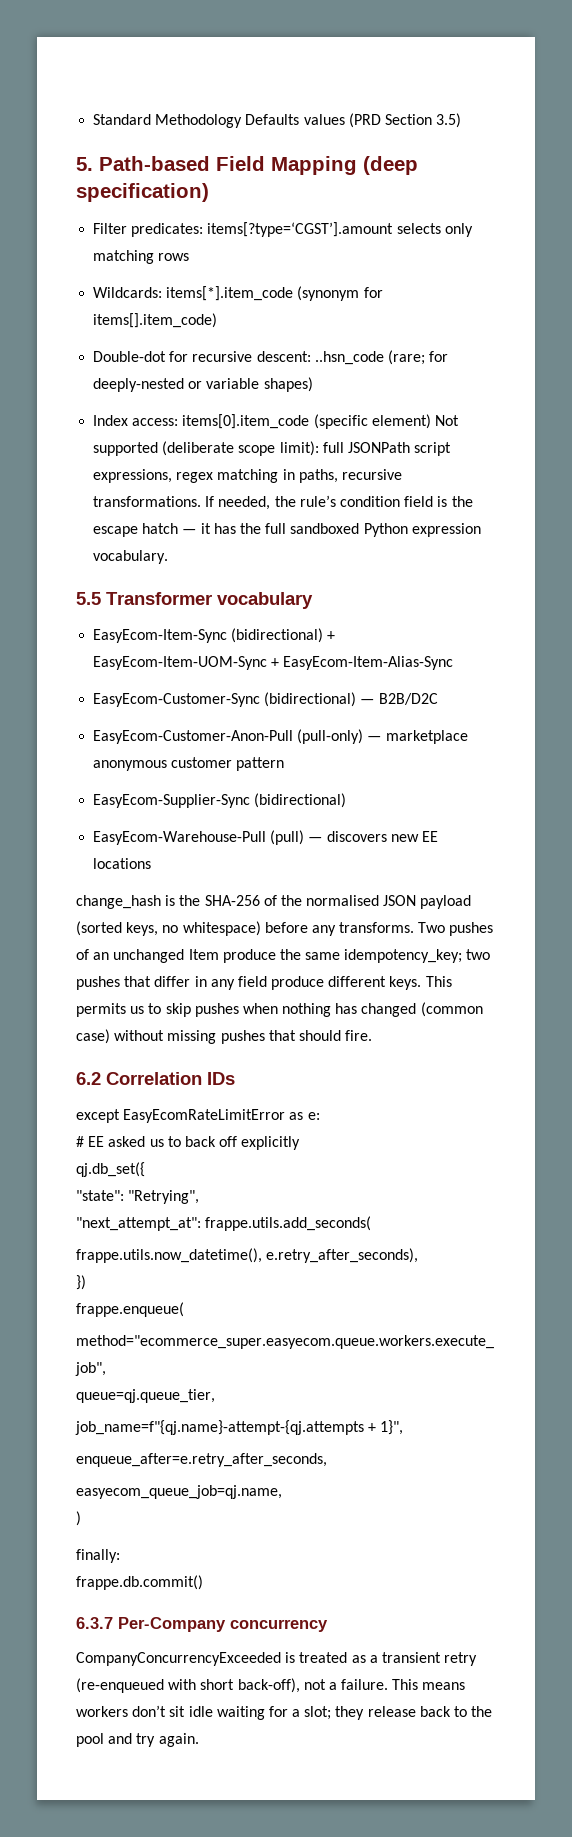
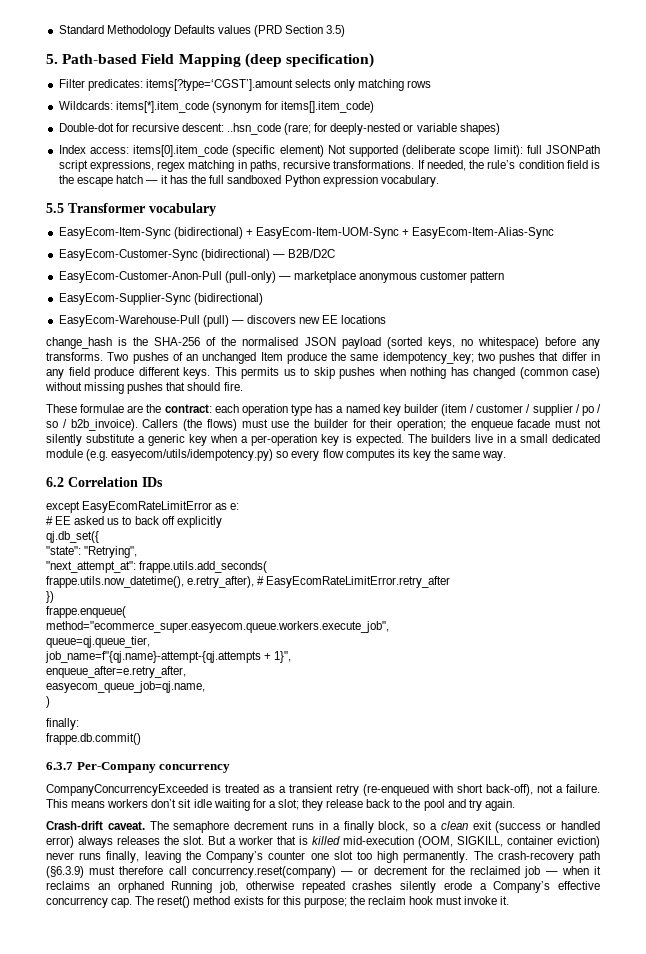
(373, 1035) none -> [46,404,601,416] [46,419,601,431] [46,434,600,446] [46,449,507,461] // These formulae are the contract: each operation type has a named key builder (item / customer / supplier / po / so / b2b_invoice). Callers (the flows) must use the builder for their operation; the enqueue facade must not silently substitute a generic key when a per-operation key is expected. The builders live in a small dedicated module (e.g. easyecom/utils/idempotency.py) so every flow computes its key the same way.
[266,1248,419,1263] e.retry_after_seconds), -> [187,576,451,588] e.retry_after), # EasyEcomRateLimitError.retry_after
[76,1453,327,1467] enqueue_after=e.retry_after_seconds, -> [46,666,186,678] enqueue_after=e.retry_after,
(199, 1740) none -> [46,821,600,833] [46,836,600,848] [46,851,601,863] [46,866,601,878] [46,881,600,893] [46,896,510,908] // Crash-drift caveat. The semaphore decrement runs in a finally block, so a clean exit (success or handled error) always releases the slot. But a worker that is killed mid-execution (OOM, SIGKILL, container eviction) never runs finally, leaving the Company’s counter one slot too high permanently. The crash-recovery path (§6.3.9) must therefore call concurrency.reset(company) — or decrement for the reclaimed job — when it reclaims an orphaned Running job, otherwise repeated crashes silently erode a Company’s effective concurrency cap. The reset() method exists for this purpose; the reclaim hook must invoke it.

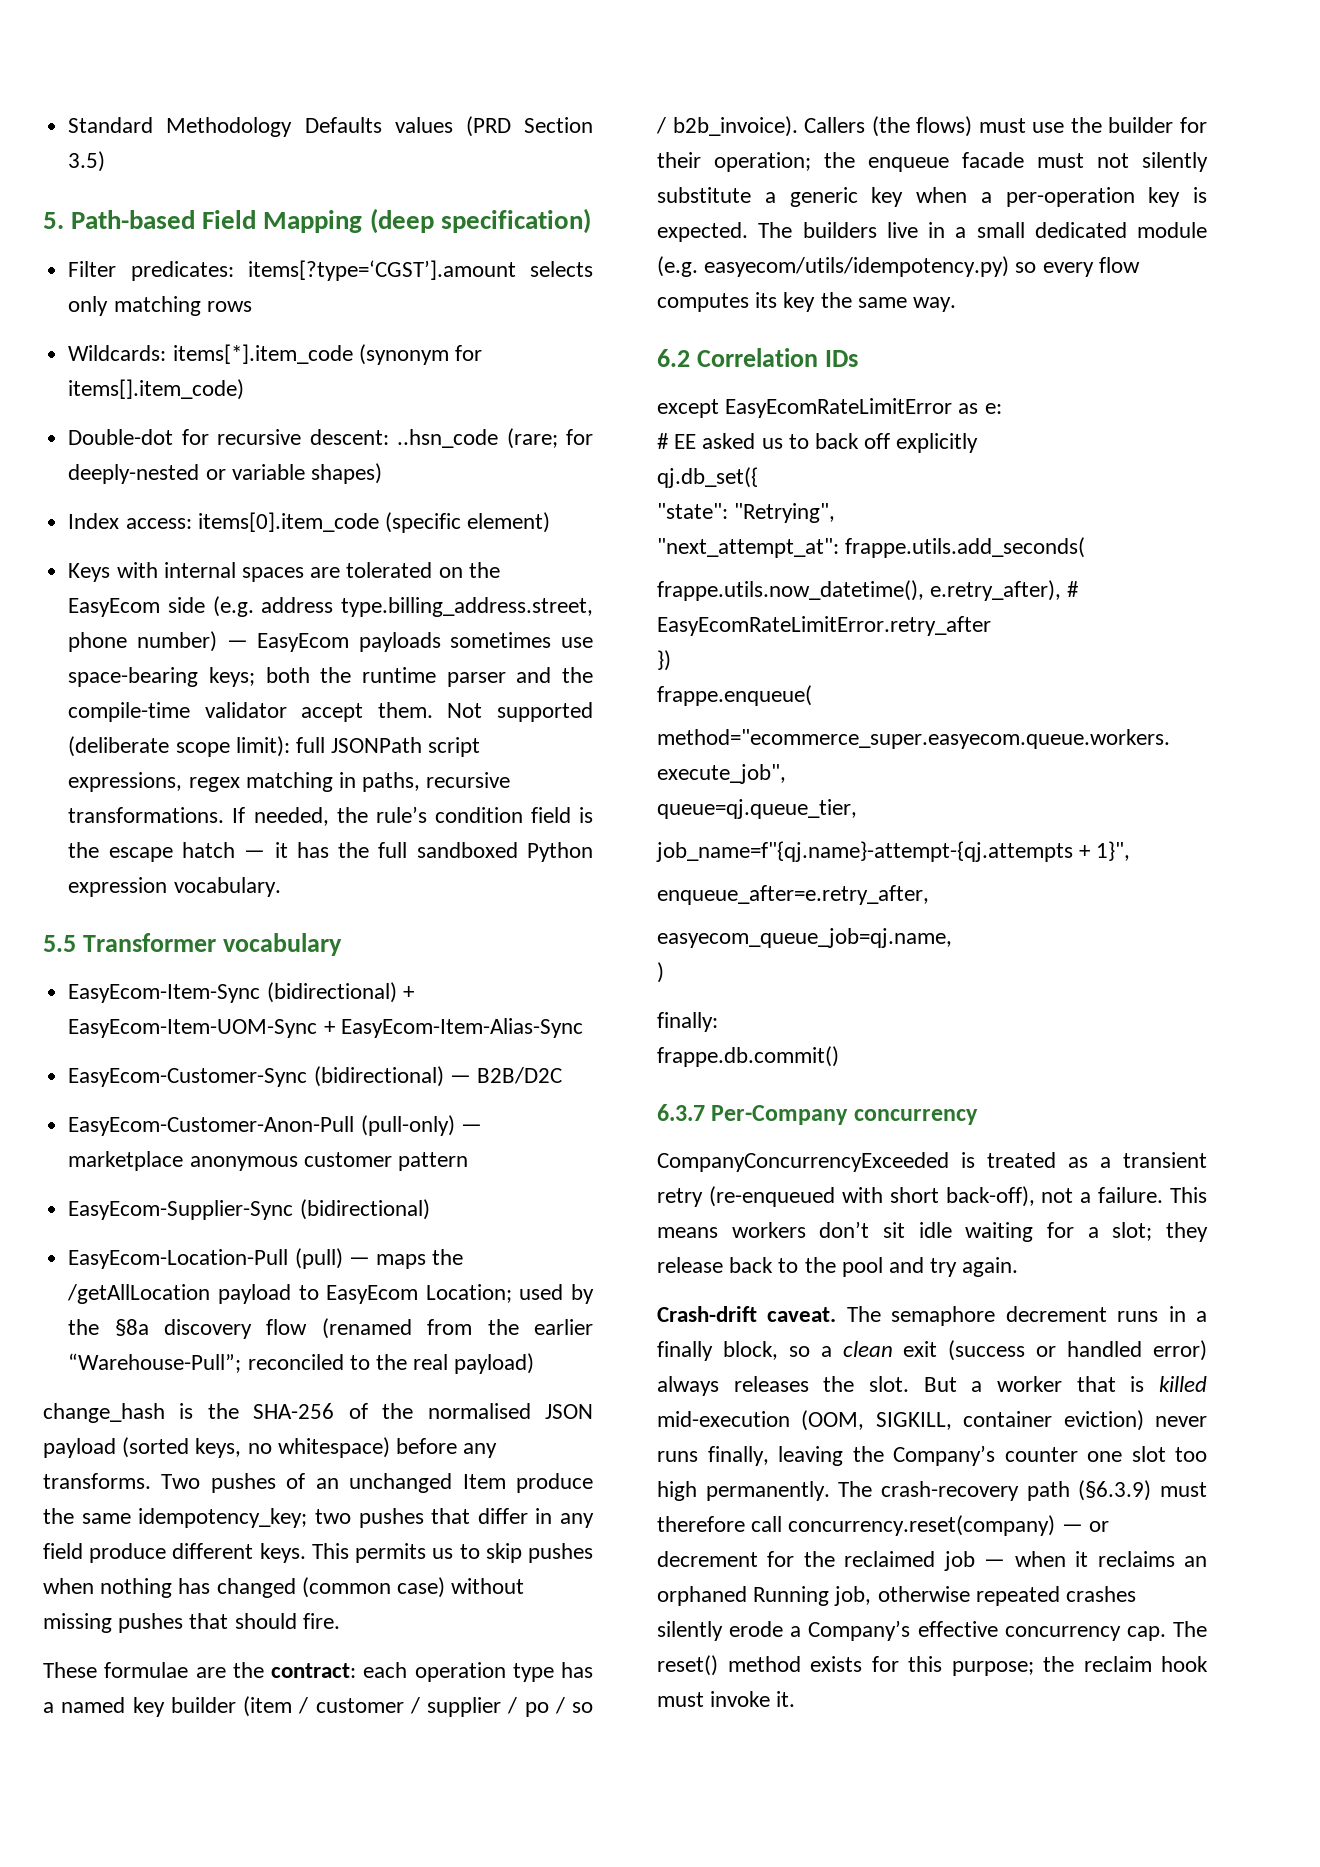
(324, 151) none -> [68,562,500,582] [68,596,593,617] [68,631,593,652] [68,667,593,687] [68,702,433,722] // Keys with internal spaces are tolerated on the EasyEcom side (e.g. address type.billing_address.street, phone number) — EasyEcom payloads sometimes use space-bearing keys; both the runtime parser and the compile-time validator accept them.
[58,315,200,327] EasyEcom-Warehouse-Pull -> [68,1249,289,1269] EasyEcom-Location-Pull
[246,315,387,324] discovers new EE locations -> [375,1249,464,1269] [67,1284,595,1304] [68,1318,593,1339] [68,1353,535,1374] maps the /getAllLocation payload to EasyEcom Location; used by the §8a discovery flow (renamed from the earlier “Warehouse-Pull”; reconciled to the real payload)

